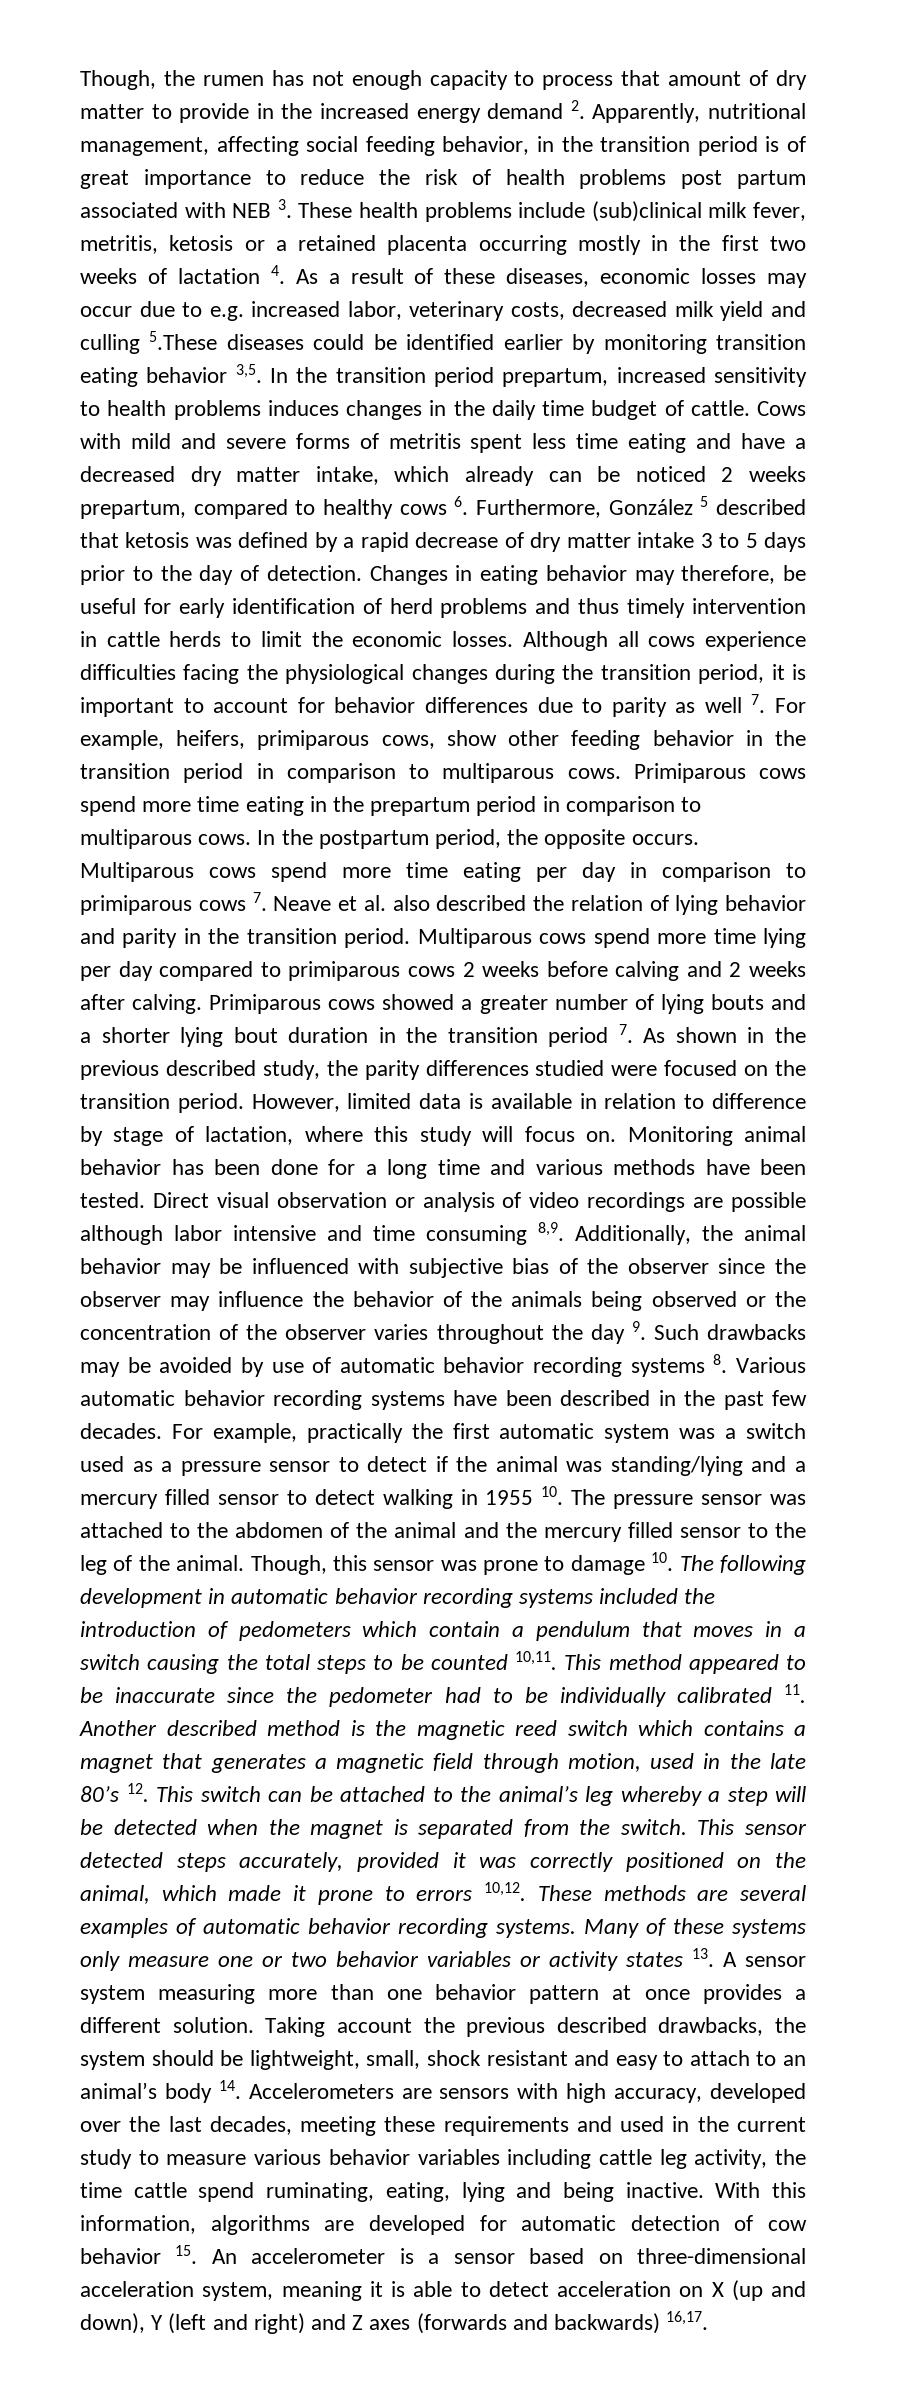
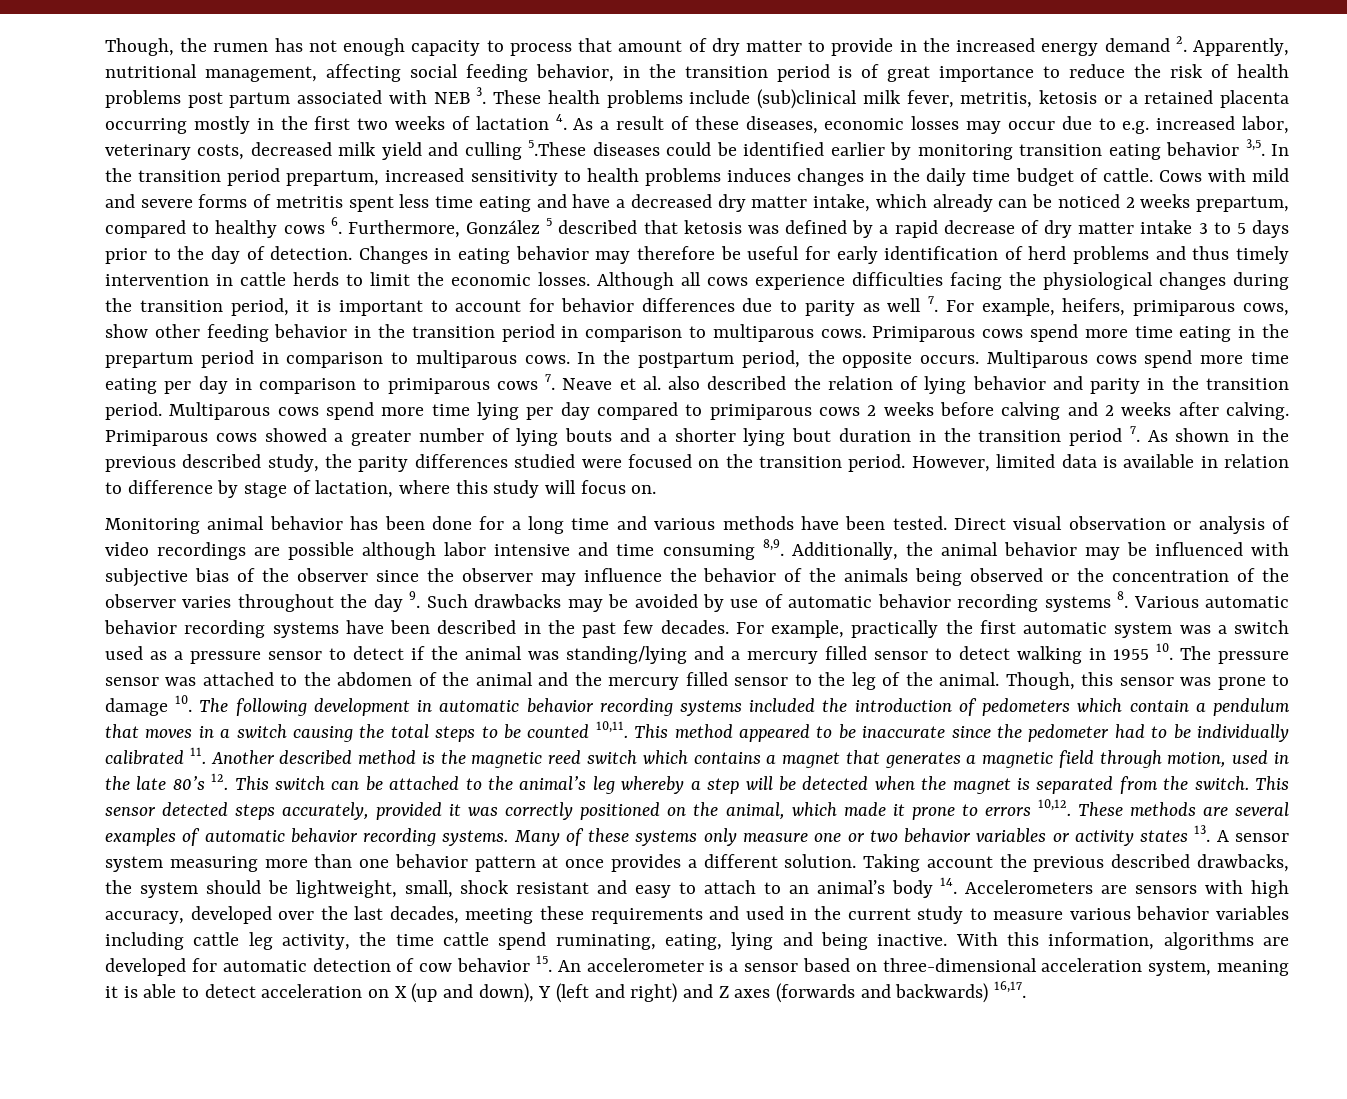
[681,565,776,584] therefore, -> [636,246,715,260] therefore
(617, 1136) none -> (657, 489) //

